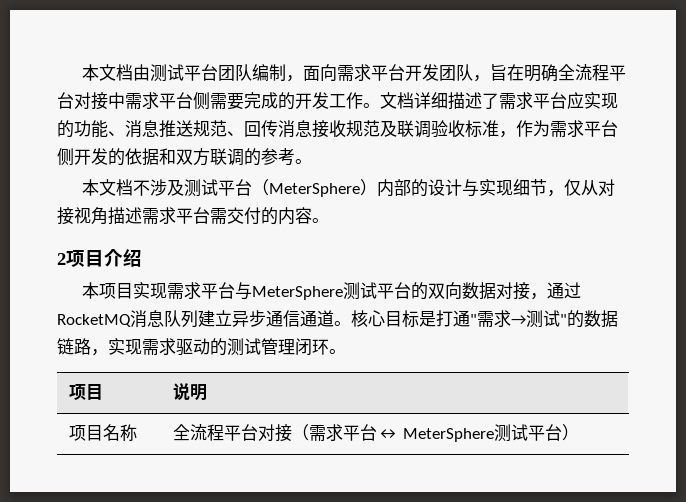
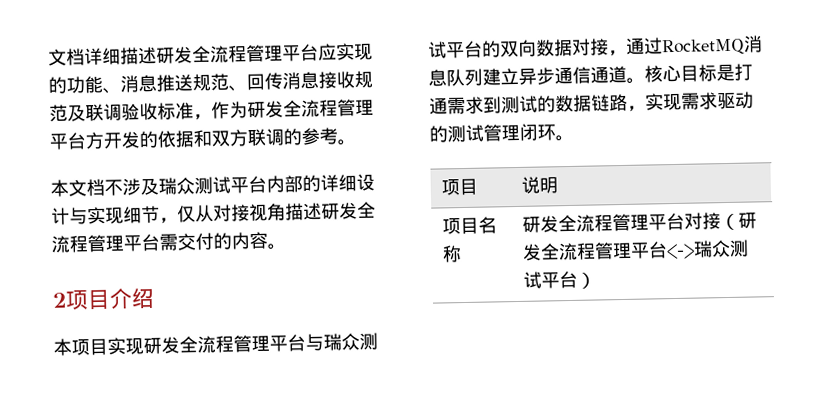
[82,64,627,82] [57,92,533,110] 本文档由测试平台团队编制，面向需求平台开发团队，旨在明确全流程平台对接中需求平台侧需要完成的开发工作。文档详细描述了需求 -> [48,44,283,66] 文档详细描述研发全流程管理
[550,120,618,137] [57,148,74,166] 需求平台侧 -> [247,99,374,119] [49,131,105,150] 研发全流程管理平台方
[184,179,429,197] 测试平台（MeterSphere）内部的 -> [158,174,357,195] 瑞众测试平台内部的详细
[142,207,176,224] 需求 -> [321,201,376,220] [51,234,124,253] 研发全流程管理
[167,282,344,300] 需求平台与MeterSphere -> [143,333,360,355] 研发全流程管理平台与瑞众
[470,310,567,328] "需求→测试" -> [447,95,538,115] 需求到测试
[172,424,495,442] 全流程平台对接（需求平台↔ MeterSphere -> [522,212,758,233] [522,239,732,261] 研发全流程管理平台对接（研发全流程管理平台<->瑞众

